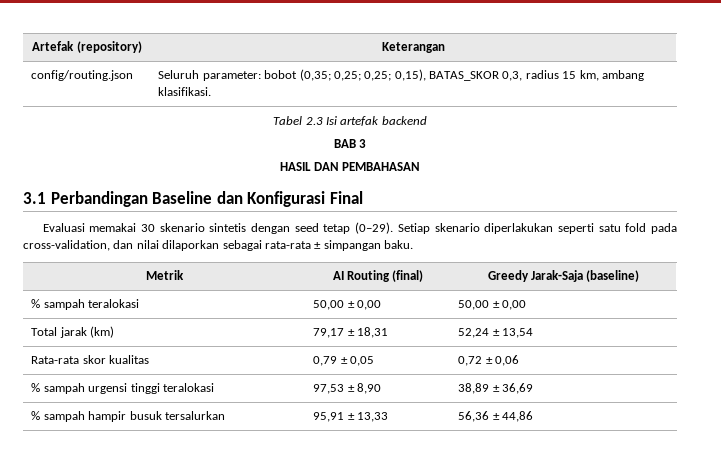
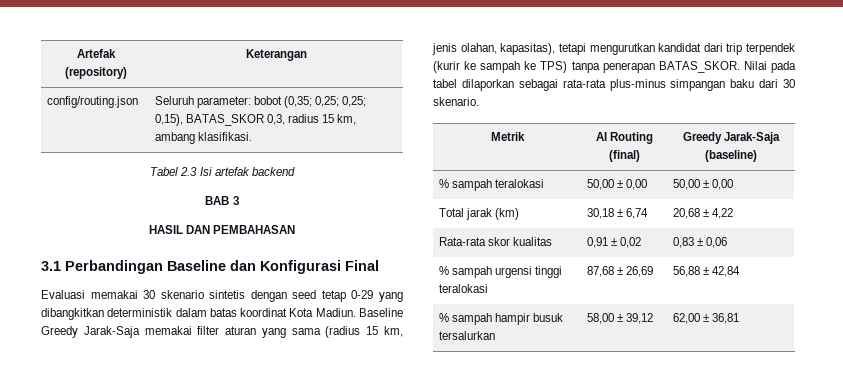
[355,222,677,234] [23,240,413,251] (0–29). Setiap skenario diperlakukan seperti satu fold pada cross-validation, dan nilai dilaporkan sebagai rata-rata ± simpangan baku. -> [351,290,403,302] [41,308,403,320] [41,326,403,338] [432,43,795,55] [433,61,796,73] [433,79,795,91] [433,97,479,106] 0-29 yang dibangkitkan deterministik dalam batas koordinat Kota Madiun. Baseline Greedy Jarak-Saja memakai filter aturan yang sama (radius 15 km, jenis olahan, kapasitas), tetapi mengurutkan kandidat dari trip terpendek (kurir ke sampah ke TPS) tanpa penerapan BATAS_SKOR. Nilai pada tabel dilaporkan sebagai rata-rata plus-minus simpangan baku dari 30 skenario.
[313,327,389,338] [458,328,534,338] 79,17 ± 18,31 | 52,24 ± 13,54 -> [586,208,649,219] [672,208,734,219] 30,18 ± 6,74 | 20,68 ± 4,22
[313,356,375,366] [458,356,483,366] 0,79 ± 0,05 | 0,72 -> [586,237,642,248] [672,237,694,248] 0,91 ± 0,02 | 0,83
[313,383,382,394] [458,383,534,394] 97,53 ± 8,90 | 38,89 ± 36,69 -> [586,266,654,277] [672,266,741,277] 87,68 ± 26,69 | 56,88 ± 42,84
[313,412,389,422] [458,411,534,422] 95,91 ± 13,33 | 56,36 ± 44,86 -> [586,313,654,324] [672,313,740,324] 58,00 ± 39,12 | 62,00 ± 36,81

